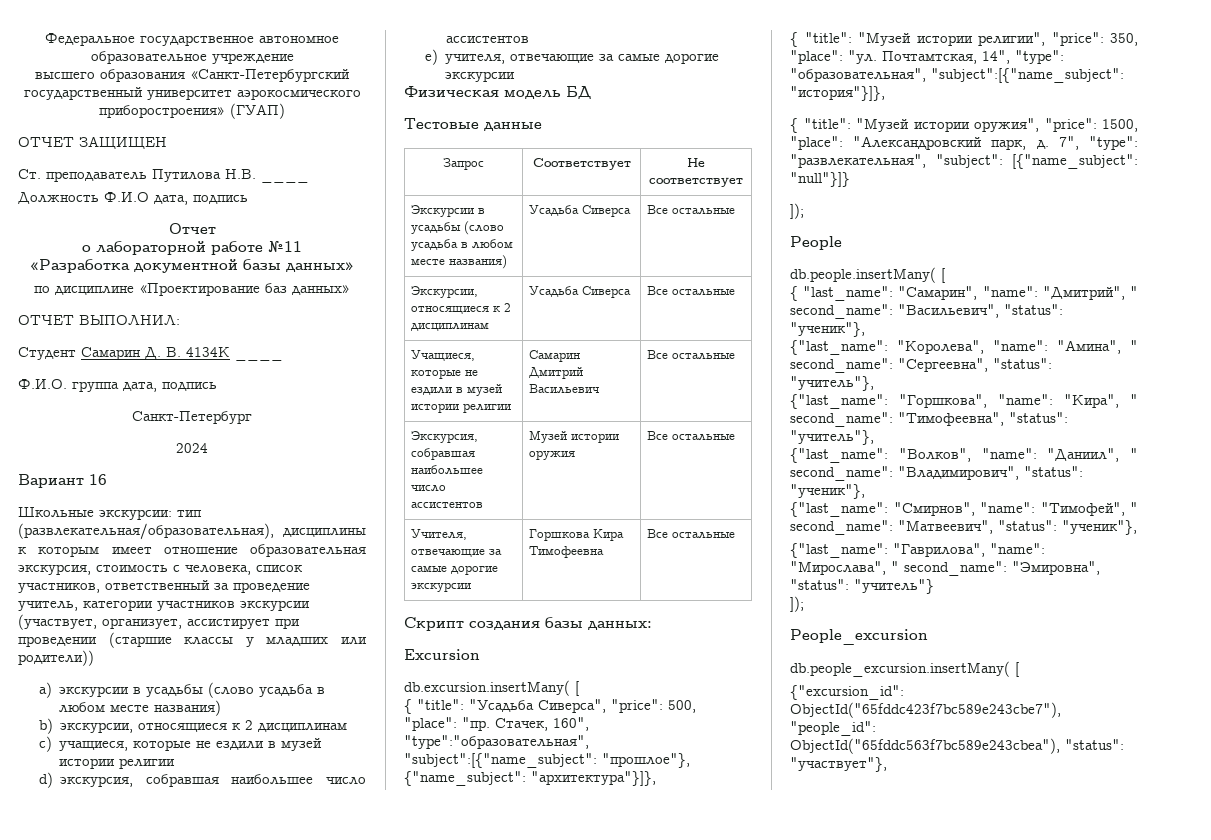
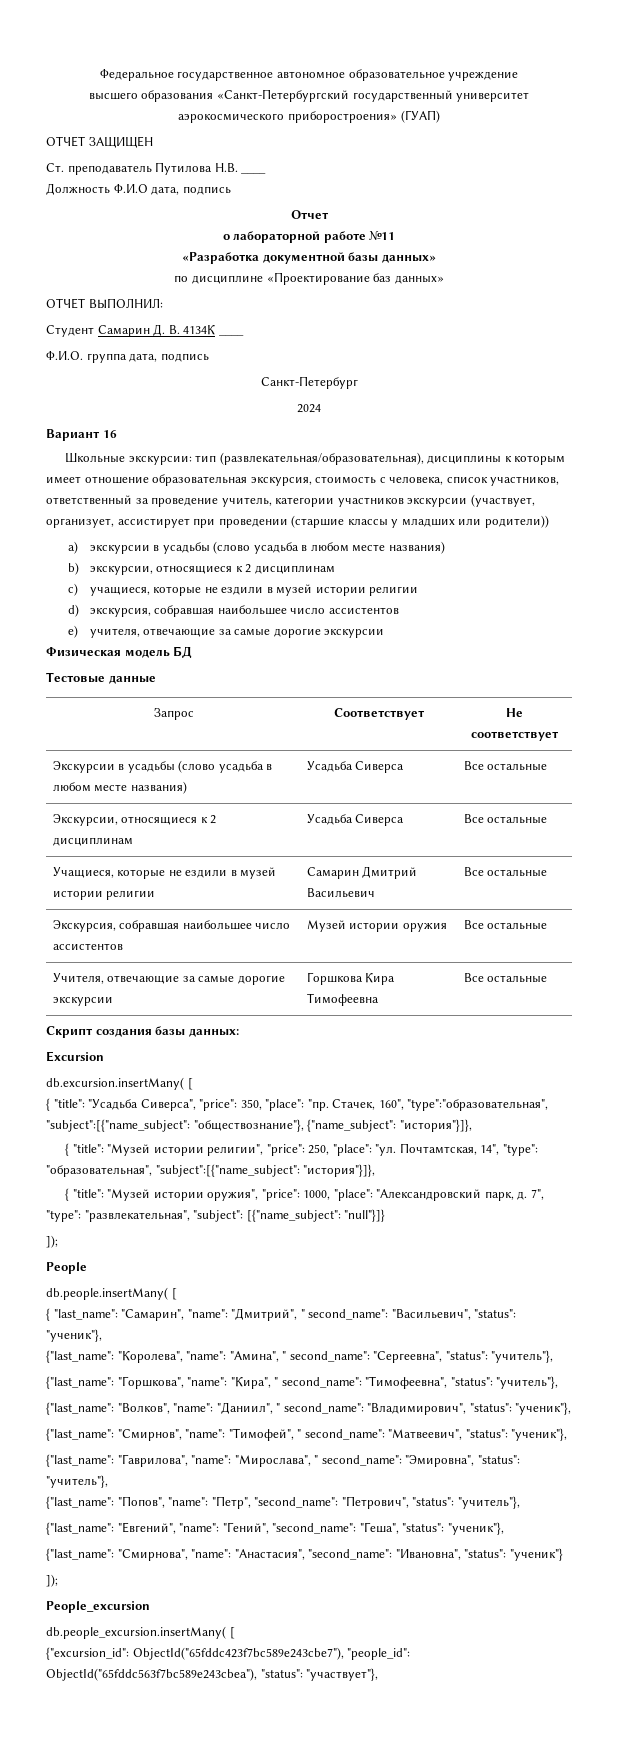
[668,700,696,713] 500, -> [240,1099,262,1110] 350,
[602,753,690,768] [404,771,656,786] "прошлое"}, {"name_subject": "архитектура"}]}, -> [193,1119,472,1132] "обществознание"}, {"name_subject": "история"}]},
[1110,33,1138,46] 350, -> [308,1144,330,1155] 250,
[1102,119,1138,132] 1500, -> [303,1190,331,1200] 1000,
[854,579,934,594] "учитель"} -> [46,1475,108,1488] [46,1496,520,1509] [46,1522,504,1535] [46,1548,563,1561] "учитель"}, // {"last_name": "Попов", "name": "Петр", "second_name": "Петрович", "status": "учитель"}, // {"last_name": "Евгений", "name": "Гений", "second_name": "Геша", "status": "ученик"}, // {"last_name": "Смирнова", "name": "Анастасия", "second_name": "Ивановна", "status": "ученик"}

